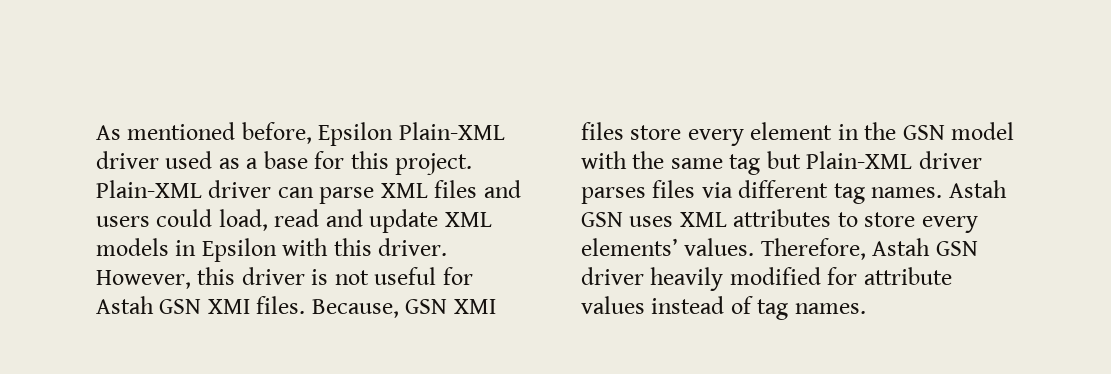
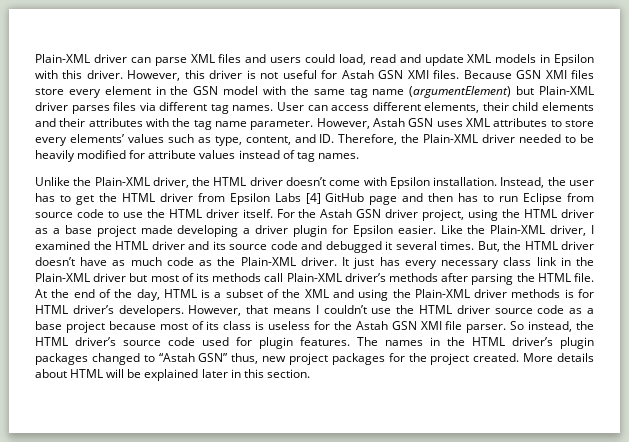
[96,122,505,146] [96,151,473,175] As mentioned before, Epsilon Plain-XML driver used as a base for this project. -> (35, 58) none
[311,299,399,318] Because, -> [463,70,512,79] Because
(761, 164) none -> [372,86,512,98] name (argumentElement)
(943, 192) none -> [277,102,594,113] [35,118,370,130] User can access different elements, their child elements and their attributes with the tag name parameter. However,
[684,238,978,260] [581,267,644,285] values. Therefore, Astah GSN driver -> [127,134,594,146] values such as type, content, and ID. Therefore, the Plain-XML driver needed to be
(866, 308) none -> [35,177,594,189] [35,193,595,205] [35,209,594,221] [35,225,594,237] [35,241,594,253] [35,257,595,269] [35,273,594,285] [35,289,594,301] [35,305,594,317] [35,321,595,333] [35,337,594,349] [35,353,594,365] [35,369,310,381] // Unlike the Plain-XML driver, the HTML driver doesn’t come with Epsilon installation. Instead, the user has to get the HTML driver from Epsilon Labs [4] GitHub page and then has to run Eclipse from source code to use the HTML driver itself. For the Astah GSN driver project, using the HTML driver as a base project made developing a driver plugin for Epsilon easier. Like the Plain-XML driver, I examined the HTML driver and its source code and debugged it several times. But, the HTML driver doesn’t have as much code as the Plain-XML driver. It just has every necessary class link in the Plain-XML driver but most of its methods call Plain-XML driver’s methods after parsing the HTML file. At the end of the day, HTML is a subset of the XML and using the Plain-XML driver methods is for HTML driver’s developers. However, that means I couldn’t use the HTML driver source code as a base project because most of its class is useless for the Astah GSN XMI file parser. So instead, the HTML driver’s source code used for plugin features. The names in the HTML driver’s plugin packages changed to “Astah GSN” thus, new project packages for the project created. More details about HTML will be explained later in this section.

